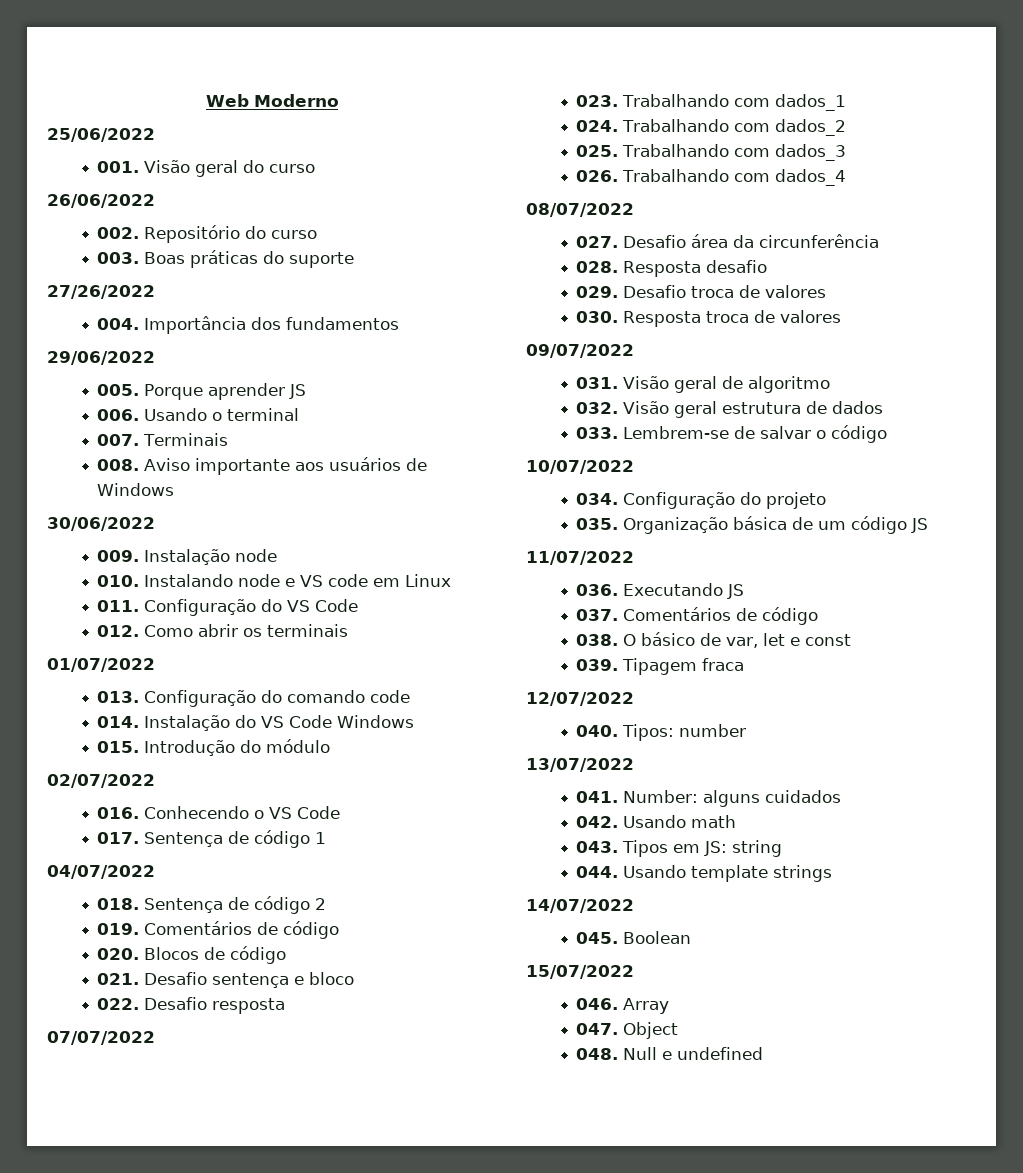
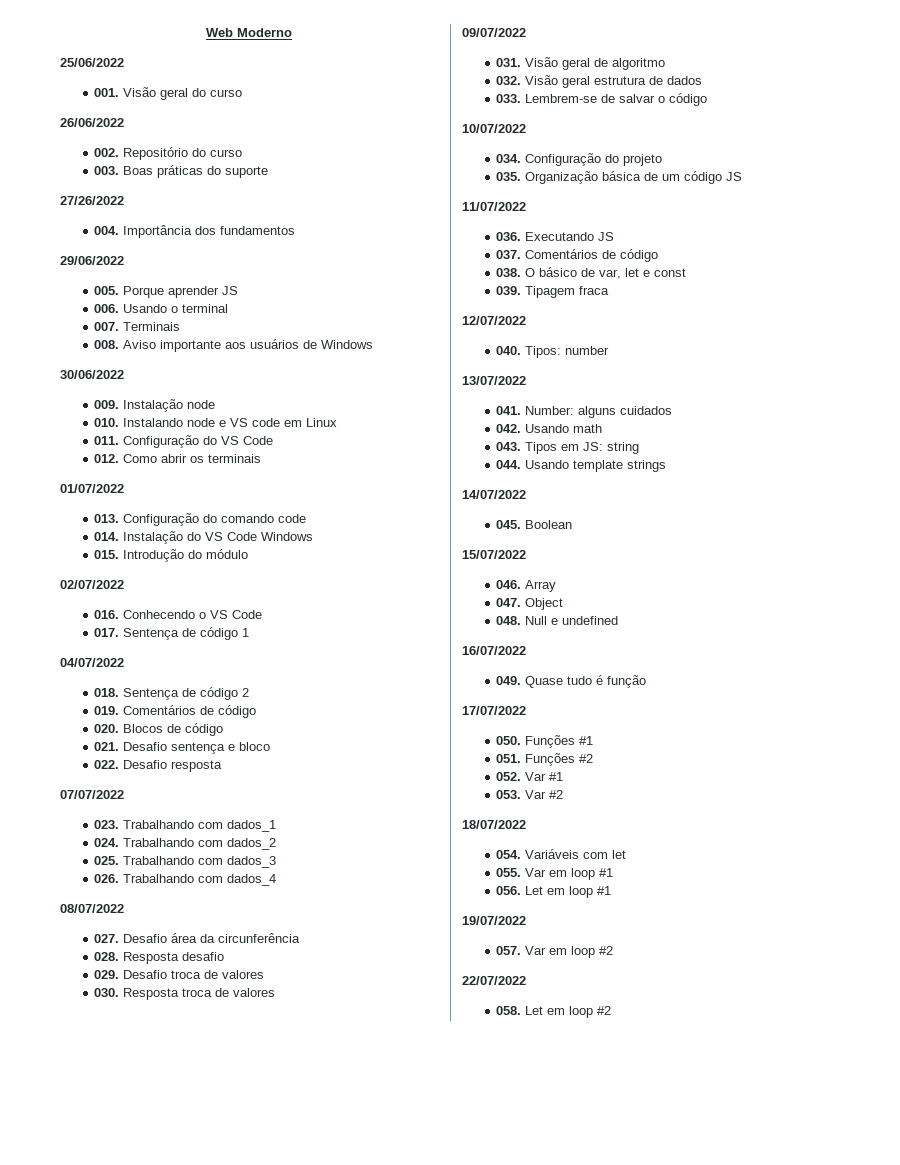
(764, 1053) none -> [462,646,526,655] [496,675,647,688] [462,706,526,715] [496,735,594,748] [496,753,594,766] [496,772,564,781] [496,790,564,799] [462,820,526,829] [496,849,627,859] [496,868,614,880] [496,886,612,898] [462,916,526,925] [496,946,614,958] [462,976,526,985] [496,1006,612,1018] // 16/07/2022 // 049. Quase tudo é função // 17/07/2022 // 050. Funções #1 // 051. Funções #2 // 052. Var #1 // 053. Var #2 // 18/07/2022 // 054. Variáveis com let // 055. Var em loop #1 // 056. Let em loop #1 // 19/07/2022 // 057. Var em loop #2 // 22/07/2022 // 058. Let em loop #2

